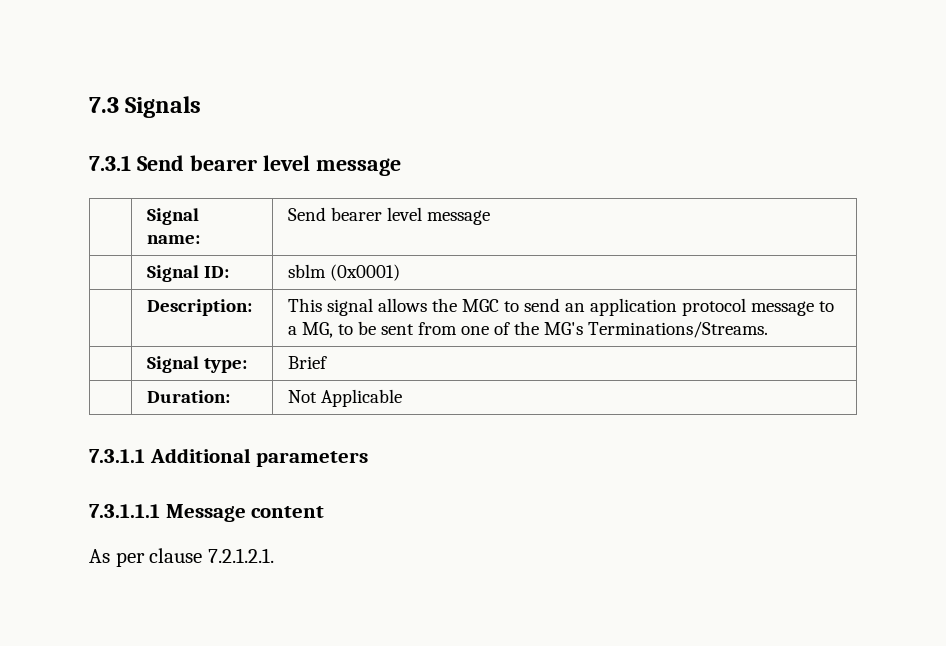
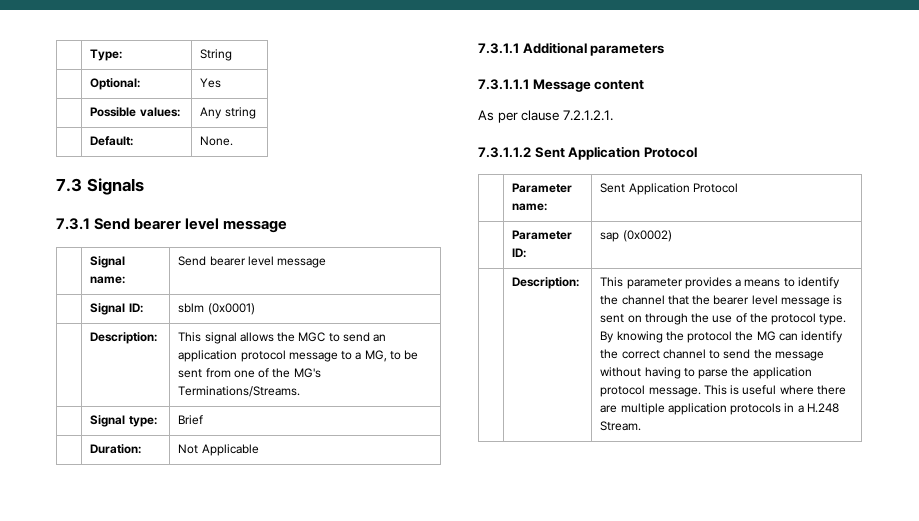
(89, 105) none -> [90,49,123,61] [200,49,233,61] [90,78,141,90] [200,78,222,88] [90,107,180,117] [200,107,256,119] [90,136,134,146] [200,136,234,146] | Type: | String // | Optional: | Yes // | Possible values: | Any string // | Default: | None. //
(274, 555) none -> [478,146,697,160] [512,183,573,193] [512,203,548,211] [600,183,738,195] [512,230,573,240] [512,248,527,258] [600,230,672,242] [512,277,580,289] [600,277,840,289] [600,295,843,307] [600,313,847,325] [600,331,844,343] [600,349,824,361] [600,367,812,379] [600,385,846,397] [600,403,839,415] [600,421,642,431] // 7.3.1.1.2 Sent Application Protocol // | Parameter name: | Sent Application Protocol // | Parameter ID: | sap (0x0002) // | Description: | This parameter provides a means to identify the channel that the bearer level message is sent on through the use of the protocol type. By knowing the protocol the MG can identify the correct channel to send the message without having to parse the application protocol message. This is useful where there are multiple application protocols in a H.248 Stream.

